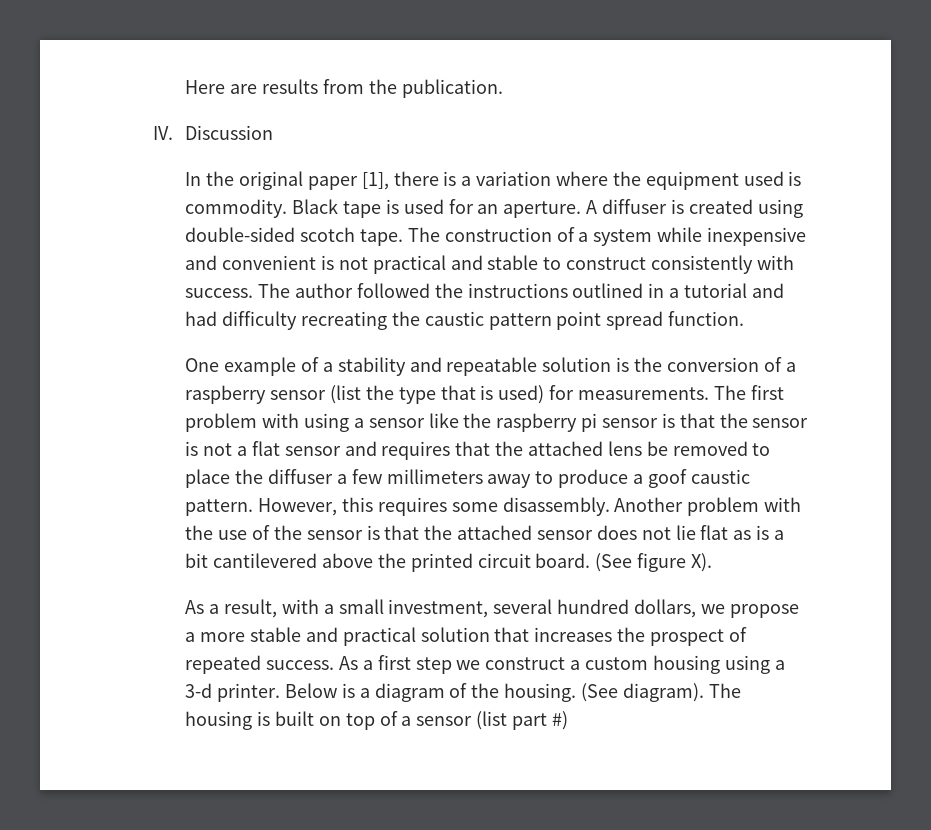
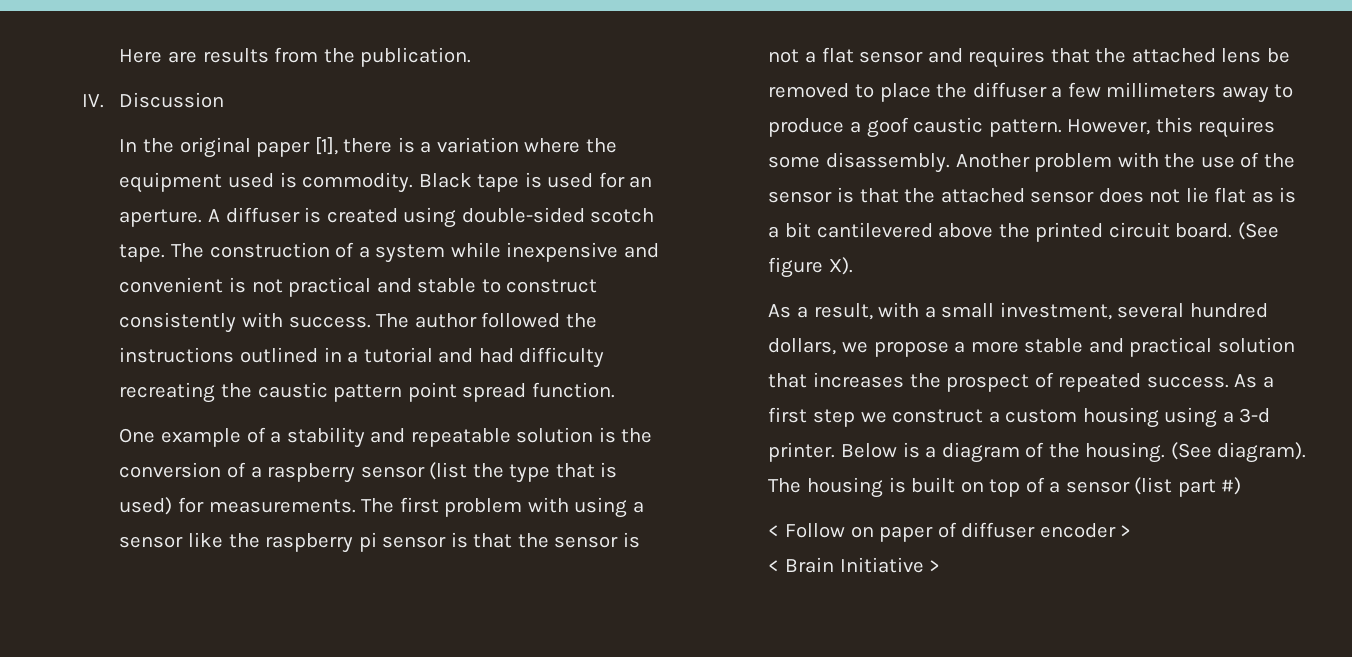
(568, 720) none -> [768,522,1132,542] [768,557,941,573] // < Follow on paper of diffuser encoder > // < Brain Initiative >

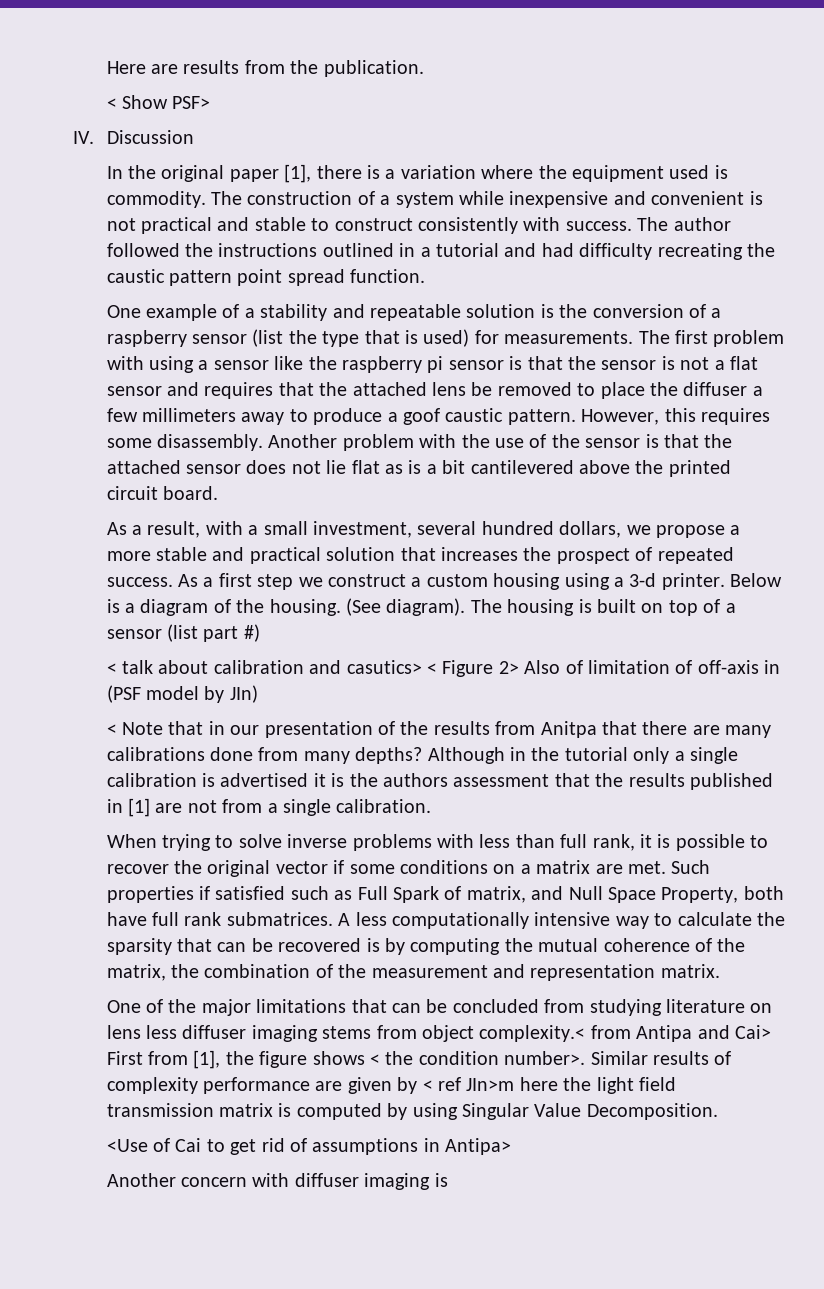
(472, 57) none -> [106,95,211,109] // < Show PSF>
[418,172,653,192] [119,207,655,228] [119,244,166,262] Black tape is used for an aperture. A diffuser is created using double-sided scotch tape. -> (206, 199) none
[1237,222,1279,240] [768,257,853,278] (See figure X). -> (218, 493) none
[784,522,1132,542] [768,557,941,573] Follow on paper of diffuser encoder > // < Brain Initiative > -> [121,660,781,677] [106,685,258,703] [106,721,772,738] [106,747,738,764] [106,773,773,790] [106,798,432,817] [106,834,769,851] [106,860,711,877] [106,886,784,903] [106,912,785,929] [106,938,746,955] [106,964,720,981] [106,999,773,1016] [106,1025,771,1042] [106,1050,732,1069] [106,1077,676,1094] [106,1103,718,1120] [106,1138,512,1155] [106,1173,448,1190] talk about calibration and casutics> < Figure 2> Also of limitation of off-axis in (PSF model by JIn) // < Note that in our presentation of the results from Anitpa that there are many calibrations done from many depths? Although in the tutorial only a single calibration is advertised it is the authors assessment that the results published in [1] are not from a single calibration. // When trying to solve inverse problems with less than full rank, it is possible to recover the original vector if some conditions on a matrix are met. Such properties if satisfied such as Full Spark of matrix, and Null Space Property, both have full rank submatrices. A less computationally intensive way to calculate the sparsity that can be recovered is by computing the mutual coherence of the matrix, the combination of the measurement and representation matrix. // One of the major limitations that can be concluded from studying literature on lens less diffuser imaging stems from object complexity.< from Antipa and Cai> First from [1], the figure shows < the condition number>. Similar results of complexity performance are given by < ref JIn>m here the light field transmission matrix is computed by using Singular Value Decomposition. // <Use of Cai to get rid of assumptions in Antipa> // Another concern with diffuser imaging is

